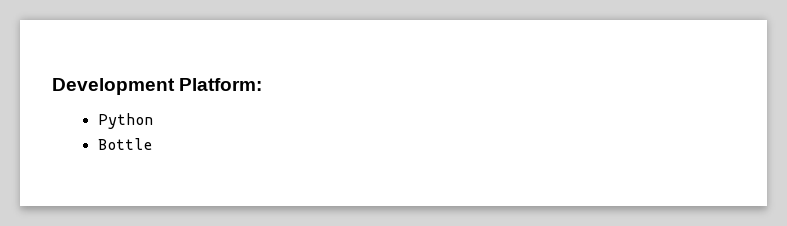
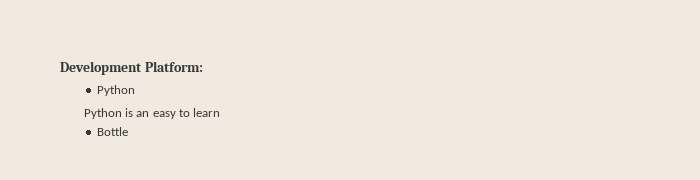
(153, 121) none -> [83,108,221,119] // Python is an easy to learn

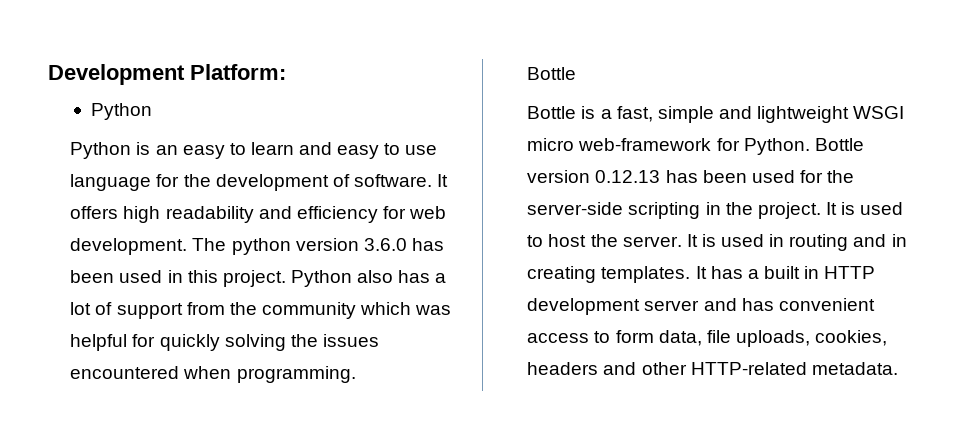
[97,127,129,136] // Bottle -> [299,142,438,159] [70,174,449,191] [70,206,447,223] [70,238,444,255] [70,270,447,287] [70,302,452,319] [70,334,379,351] [70,366,356,383] [527,67,577,80] [527,106,905,123] [527,138,864,155] [527,170,855,183] [527,202,904,219] [527,234,907,251] [527,266,876,283] [527,298,875,315] [527,330,888,347] [527,362,898,375] and easy to use language for the development of software. It offers high readability and efficiency for web development. The python version 3.6.0 has been used in this project. Python also has a lot of support from the community which was helpful for quickly solving the issues encountered when programming. // Bottle // Bottle is a fast, simple and lightweight WSGI micro web-framework for Python. Bottle version 0.12.13 has been used for the server-side scripting in the project. It is used to host the server. It is used in routing and in creating templates. It has a built in HTTP development server and has convenient access to form data, file uploads, cookies, headers and other HTTP-related metadata.

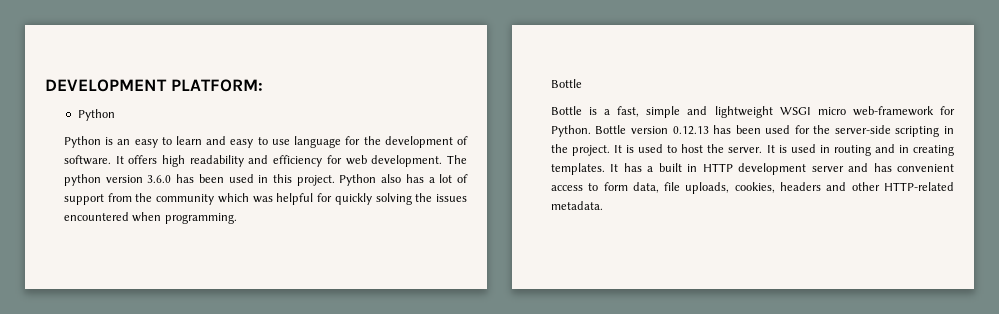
[48,64,286,85] Development Platform: -> [45,79,263,92] DEVELOPMENT PLATFORM:

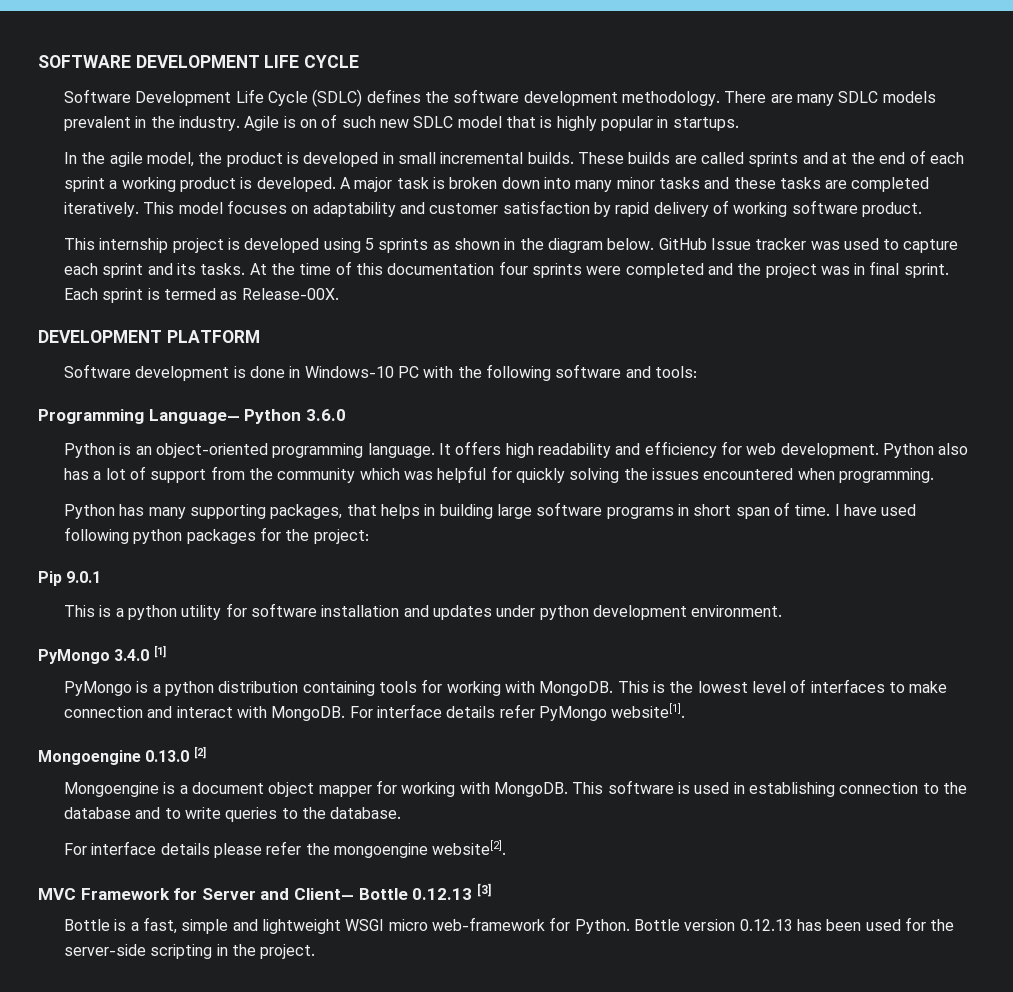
[45,79,263,92] [77,109,115,121] DEVELOPMENT PLATFORM: // Python -> [38,55,360,68] [64,89,936,107] [64,114,739,131] [64,150,965,167] [64,177,930,192] [64,200,922,217] [64,238,959,253] [64,261,949,278] [64,288,339,303] [38,330,260,343] [64,364,697,381] [38,409,346,424] SOFTWARE DEVELOPMENT LIFE CYCLE // Software Development Life Cycle (SDLC) defines the software development methodology. There are many SDLC models prevalent in the industry. Agile is on of such new SDLC model that is highly popular in startups. // In the agile model, the product is developed in small incremental builds. These builds are called sprints and at the end of each sprint a working product is developed. A major task is broken down into many minor tasks and these tasks are completed iteratively. This model focuses on adaptability and customer satisfaction by rapid delivery of working software product. // This internship project is developed using 5 sprints as shown in the diagram below. GitHub Issue tracker was used to capture each sprint and its tasks. At the time of this documentation four sprints were completed and the project was in final sprint. Each sprint is termed as Release-00X. // DEVELOPMENT PLATFORM // Software development is done in Windows-10 PC with the following software and tools: // Programming Language— Python 3.6.0
[134,136,468,148] [63,155,111,165] easy to learn and easy to use language for the development of software. -> [156,443,435,458] object-oriented programming language.
[447,155,468,164] [63,174,335,186] The python version 3.6.0 has been used in this project. -> (879, 450) none
[550,79,582,88] Bottle -> [64,502,917,519] [64,527,369,544] [38,571,102,586] [64,603,783,620] [38,645,166,664] [64,679,948,696] [64,703,686,721] [38,746,206,765] [64,780,967,797] [64,807,402,822] [64,840,507,858] [38,883,492,900] Python has many supporting packages, that helps in building large software programs in short span of time. I have used following python packages for the project: // Pip 9.0.1 // This is a python utility for software installation and updates under python development environment. // PyMongo 3.4.0 [1] // PyMongo is a python distribution containing tools for working with MongoDB. This is the lowest level of interfaces to make connection and interact with MongoDB. For interface details refer PyMongo website[1]. // Mongoengine 0.13.0 [2] // Mongoengine is a document object mapper for working with MongoDB. This software is used in establishing connection to the database and to write queries to the database. // For interface details please refer the mongoengine website[2]. // MVC Framework for Server and Client— Bottle 0.12.13 [3]
[614,144,954,156] [550,163,954,175] [550,182,954,194] [550,201,603,210] It is used to host the server. It is used in routing and in creating templates. It has a built in HTTP development server and has convenient access to form data, file uploads, cookies, headers and other HTTP-related metadata. -> (316, 951) none

